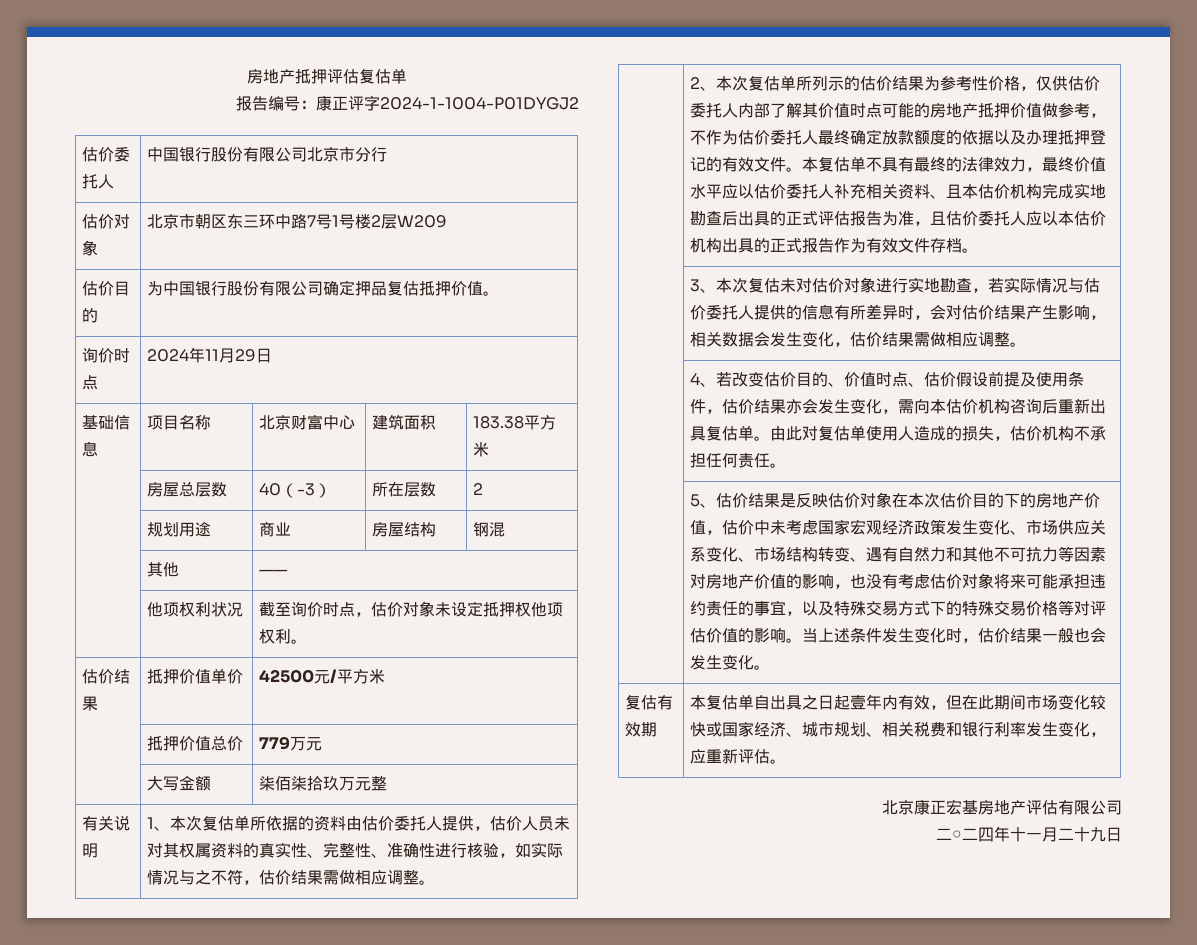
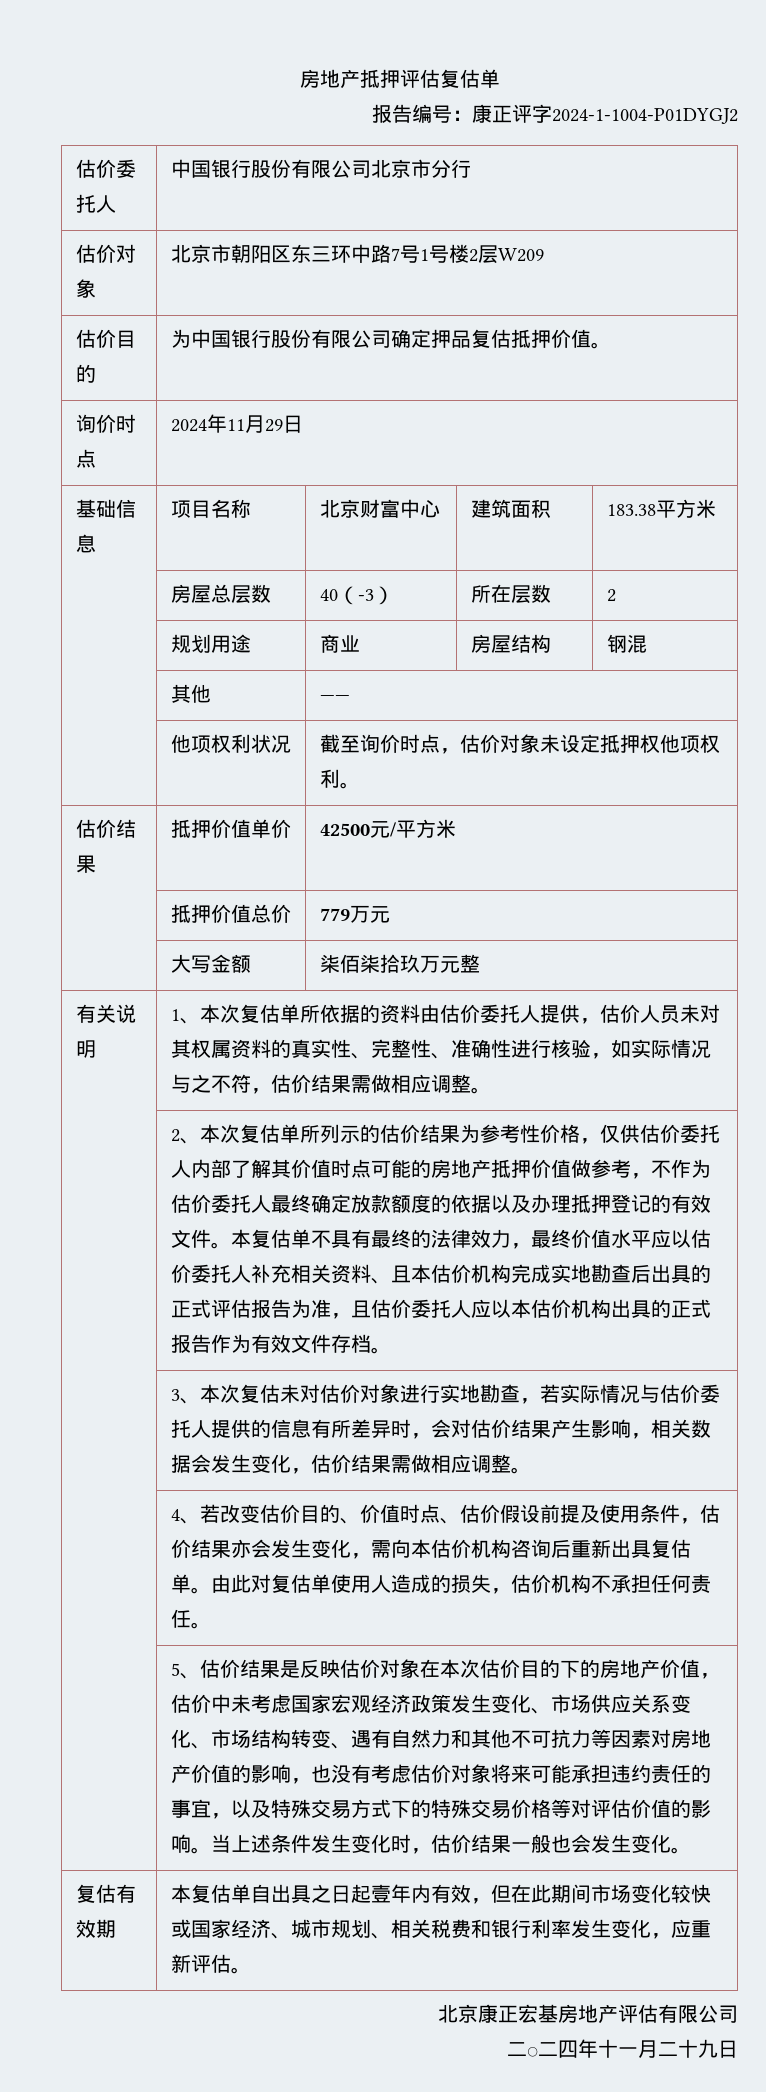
(211, 221) none -> [250,245,271,263] 阳

